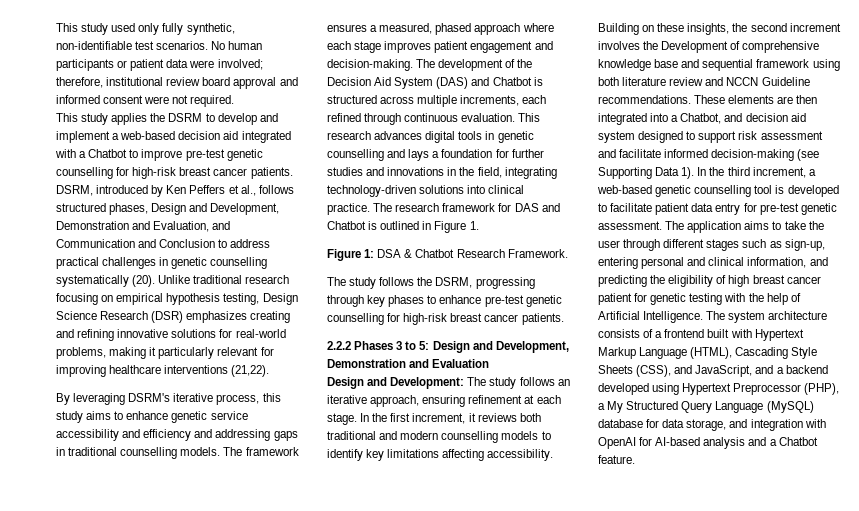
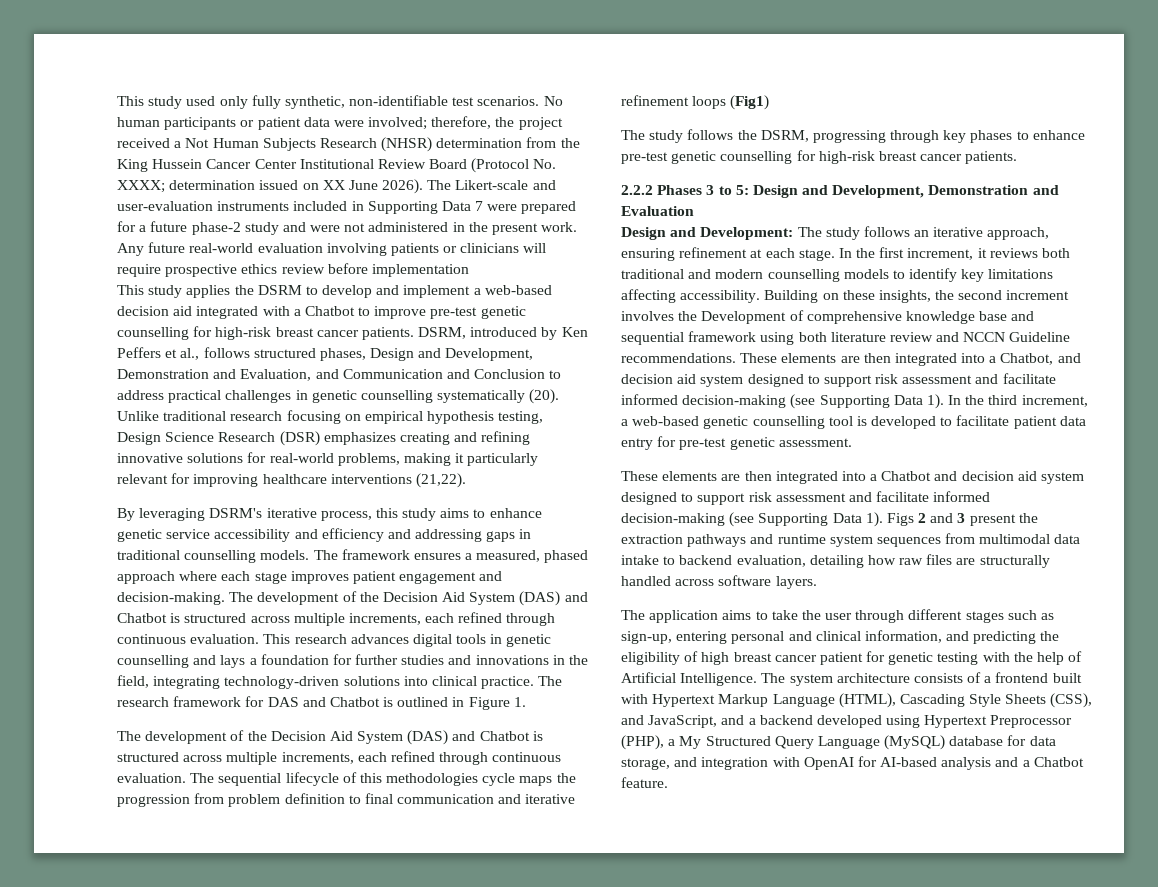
[106,77,298,89] [56,95,235,107] institutional review board approval and informed consent were not required. -> [495,117,563,130] [117,137,580,152] [117,158,557,173] [117,179,556,194] [117,201,577,214] [117,221,578,235] [117,242,547,256] [117,263,469,277] the project received a Not Human Subjects Research (NHSR) determination from the King Hussein Cancer Center Institutional Review Board (Protocol No. XXXX; determination issued on XX June 2026). The Likert-scale and user-evaluation instruments included in Supporting Data 7 were prepared for a future phase-2 study and were not administered in the present work. Any future real-world evaluation involving patients or clinicians will require prospective ethics review before implementation
[327,249,568,261] Figure 1: DSA & Chatbot Research Framework. -> [117,730,543,745] [117,751,562,765] [117,772,576,786] [117,793,576,807] [621,95,770,110] The development of the Decision Aid System (DAS) and Chatbot is structured across multiple increments, each refined through continuous evaluation. The sequential lifecycle of this methodologies cycle maps the progression from problem definition to final communication and iterative refinement loops (Fig1)
(662, 225) none -> [621,471,1085,484] [621,491,991,505] [621,512,1038,527] [621,533,1081,547] [621,554,1050,568] [621,575,817,589] // These elements are then integrated into a Chatbot and decision aid system designed to support risk assessment and facilitate informed decision-making (see Supporting Data 1). Figs 2 and 3 present the extraction pathways and runtime system sequences from multimodal data intake to backend evaluation, detailing how raw files are structurally handled across software layers. //

